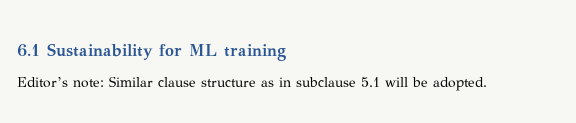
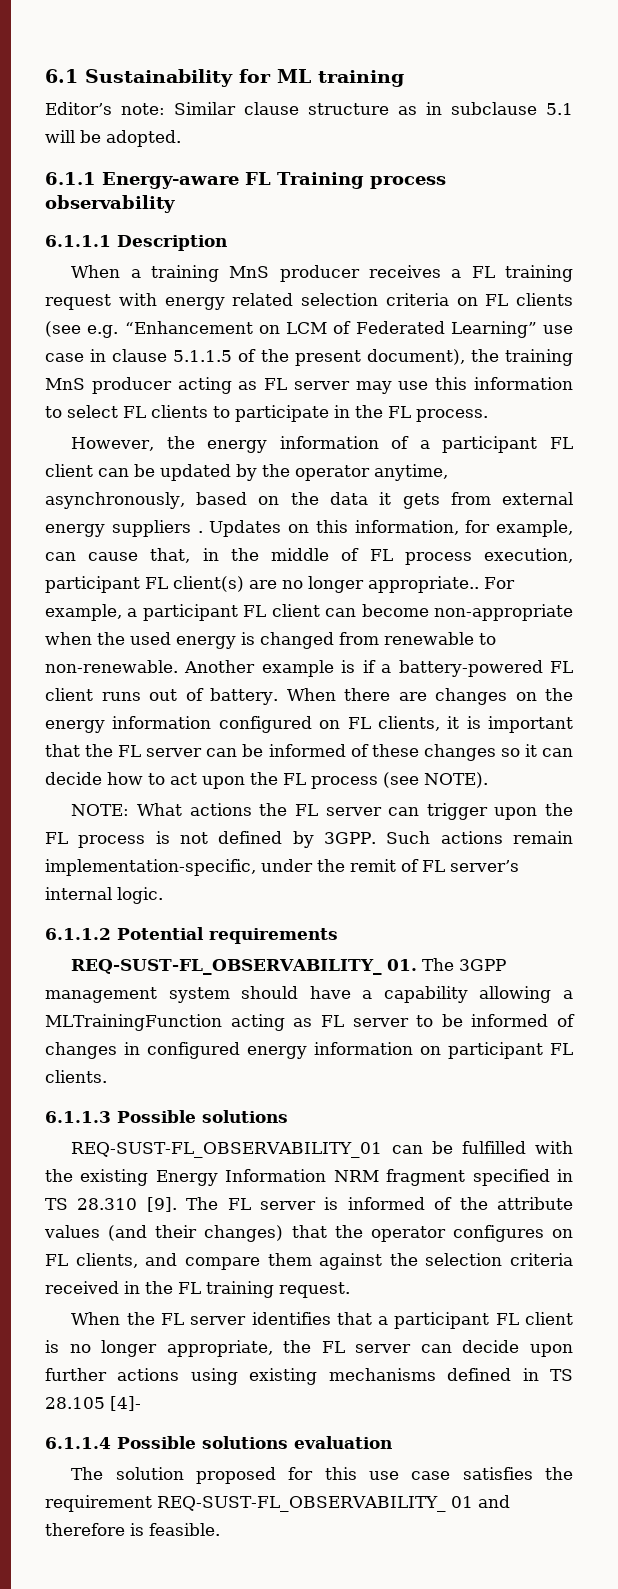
(487, 84) none -> [45,172,446,189] [45,195,175,213] [45,235,227,251] [71,265,573,282] [45,293,573,310] [45,321,573,338] [45,349,573,366] [45,377,573,394] [45,405,488,422] [71,436,573,453] [45,464,448,481] [45,492,573,509] [45,520,573,537] [45,548,573,565] [45,576,515,593] [45,604,573,621] [45,632,496,649] [45,660,573,677] [45,688,573,705] [45,716,573,733] [45,744,573,761] [45,772,488,789] [71,803,573,820] [45,831,573,848] [45,859,519,876] [45,887,163,904] [45,927,338,944] [71,958,507,975] [45,986,573,1003] [45,1014,575,1031] [45,1042,573,1059] [45,1070,107,1083] [45,1110,288,1123] [71,1141,573,1158] [45,1169,573,1186] [45,1197,573,1212] [44,1225,573,1242] [45,1253,573,1270] [45,1281,350,1298] [71,1312,573,1329] [45,1340,573,1357] [45,1368,573,1385] [45,1396,141,1411] [45,1436,392,1449] [71,1467,573,1484] [45,1495,510,1512] [45,1523,220,1536] // 6.1.1 Energy-aware FL Training process observability // 6.1.1.1 Description // When a training MnS producer receives a FL training request with energy related selection criteria on FL clients (see e.g. “Enhancement on LCM of Federated Learning” use case in clause 5.1.1.5 of the present document), the training MnS producer acting as FL server may use this information to select FL clients to participate in the FL process. // However, the energy information of a participant FL client can be updated by the operator anytime, asynchronously, based on the data it gets from external energy suppliers . Updates on this information, for example, can cause that, in the middle of FL process execution, participant FL client(s) are no longer appropriate.. For example, a participant FL client can become non-appropriate when the used energy is changed from renewable to non-renewable. Another example is if a battery-powered FL client runs out of battery. When there are changes on the energy information configured on FL clients, it is important that the FL server can be informed of these changes so it can decide how to act upon the FL process (see NOTE). // NOTE: What actions the FL server can trigger upon the FL process is not defined by 3GPP. Such actions remain implementation-specific, under the remit of FL server’s internal logic. // 6.1.1.2 Potential requirements // REQ-SUST-FL_OBSERVABILITY_ 01. The 3GPP management system should have a capability allowing a MLTrainingFunction acting as FL server to be informed of changes in configured energy information on participant FL clients. // 6.1.1.3 Possible solutions // REQ-SUST-FL_OBSERVABILITY_01 can be fulfilled with the existing Energy Information NRM fragment specified in TS 28.310 [9]. The FL server is informed of the attribute values (and their changes) that the operator configures on FL clients, and compare them against the selection criteria received in the FL training request. // When the FL server identifies that a participant FL client is no longer appropriate, the FL server can decide upon further actions using existing mechanisms defined in TS 28.105 [4]- // 6.1.1.4 Possible solutions evaluation // The solution proposed for this use case satisfies the requirement REQ-SUST-FL_OBSERVABILITY_ 01 and therefore is feasible.

